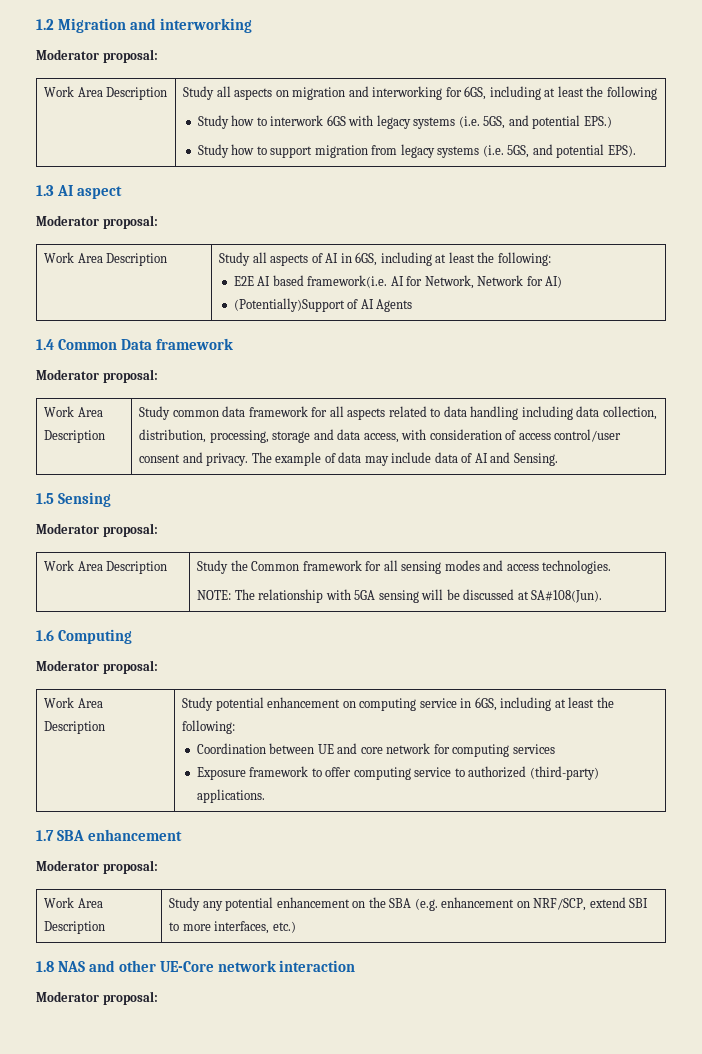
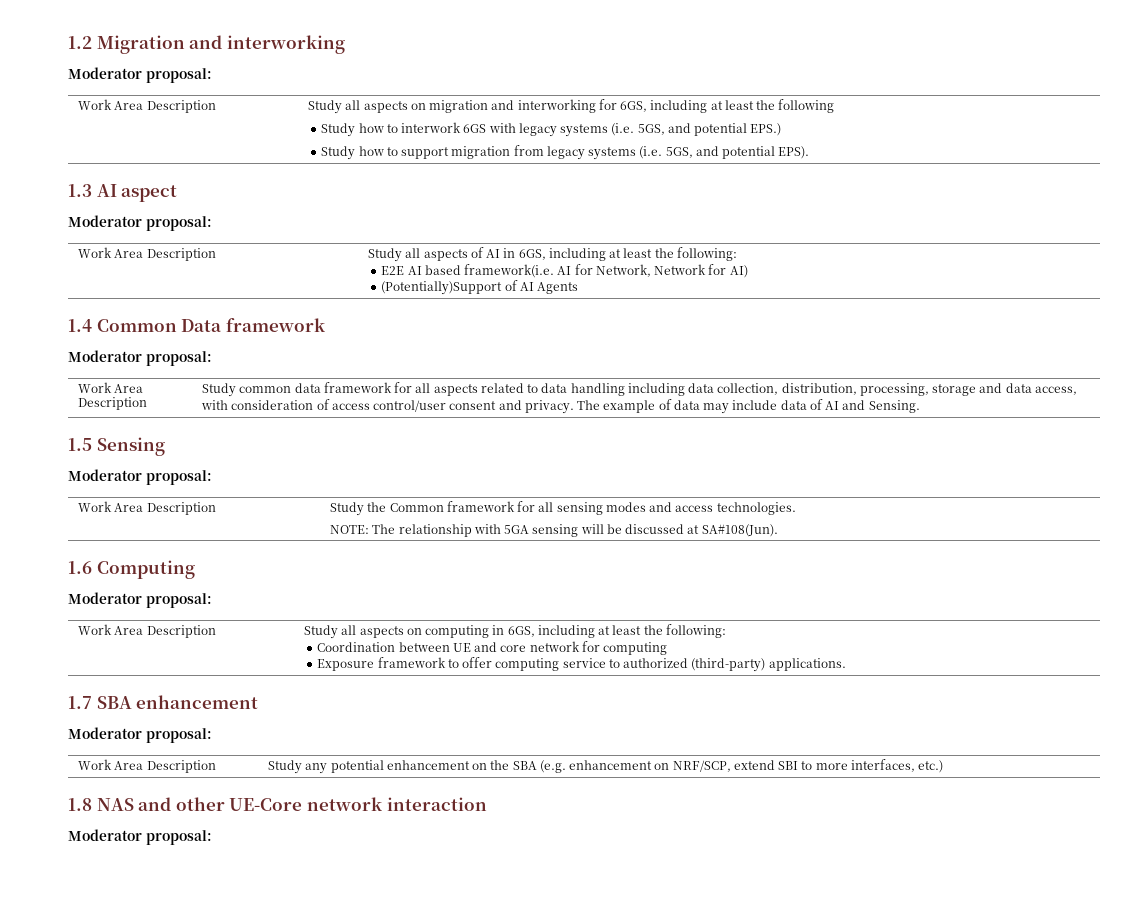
[215,697,341,711] potential enhancement -> [341,625,404,638] all aspects
[419,698,457,708] service -> (490, 631) none
[512,744,555,754] services -> (668, 648) none

